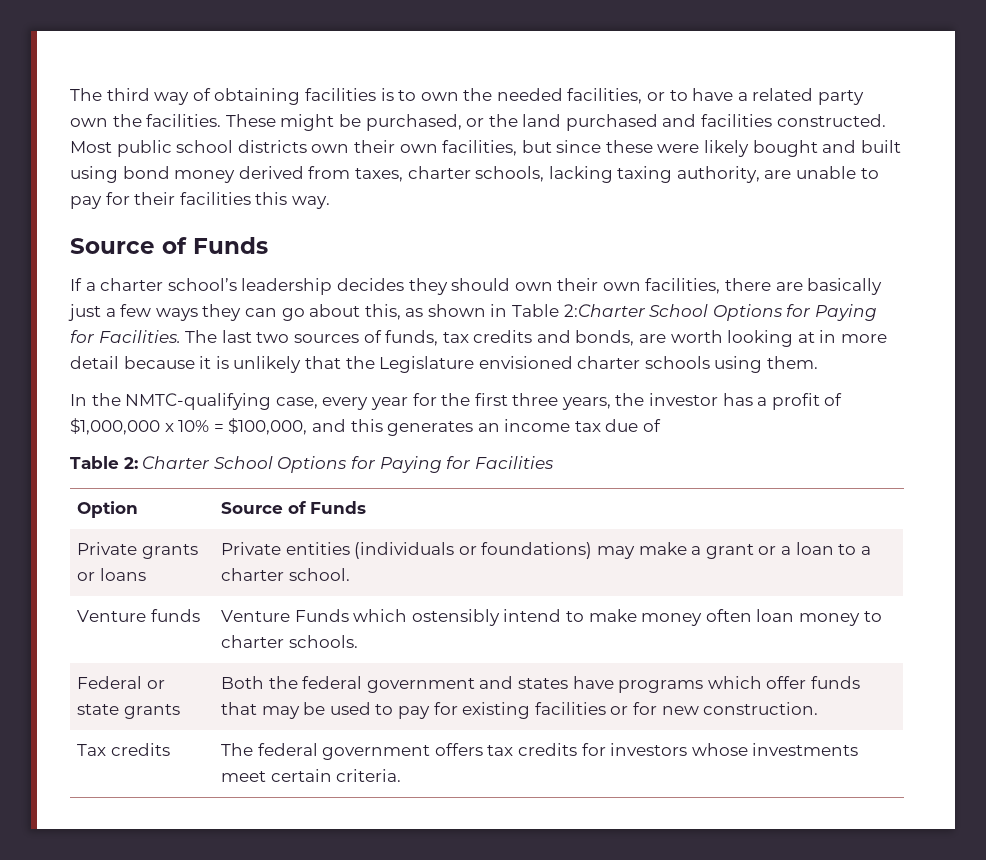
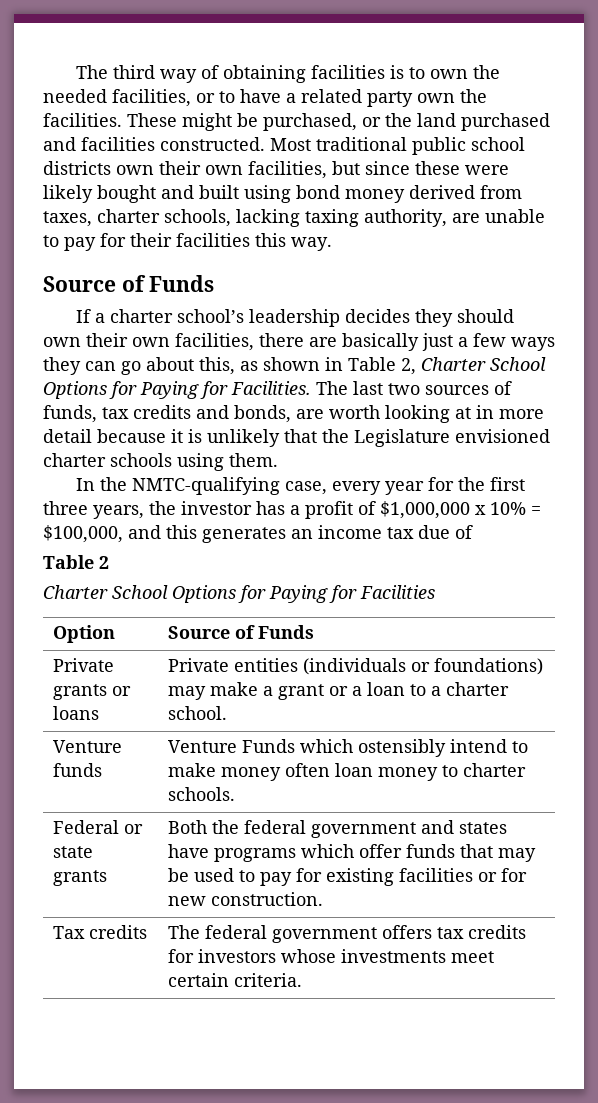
(112, 147) none -> [316,137,407,151] traditional
[563,304,646,317] 2:Charter -> [401,357,486,375] 2, Charter
[123,457,138,469] 2: -> [99,556,109,569] 2 //

